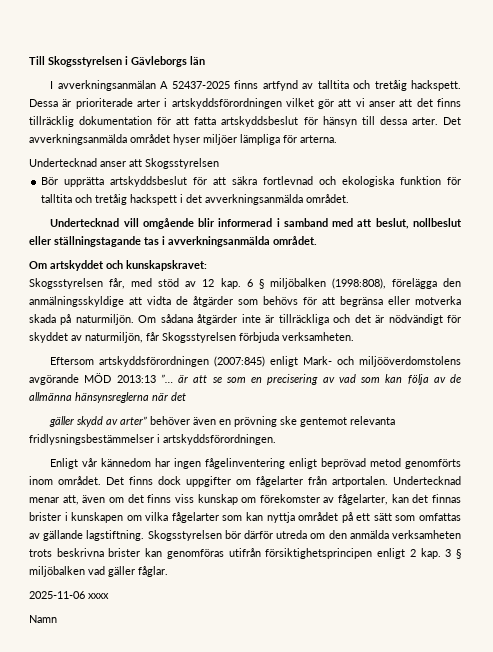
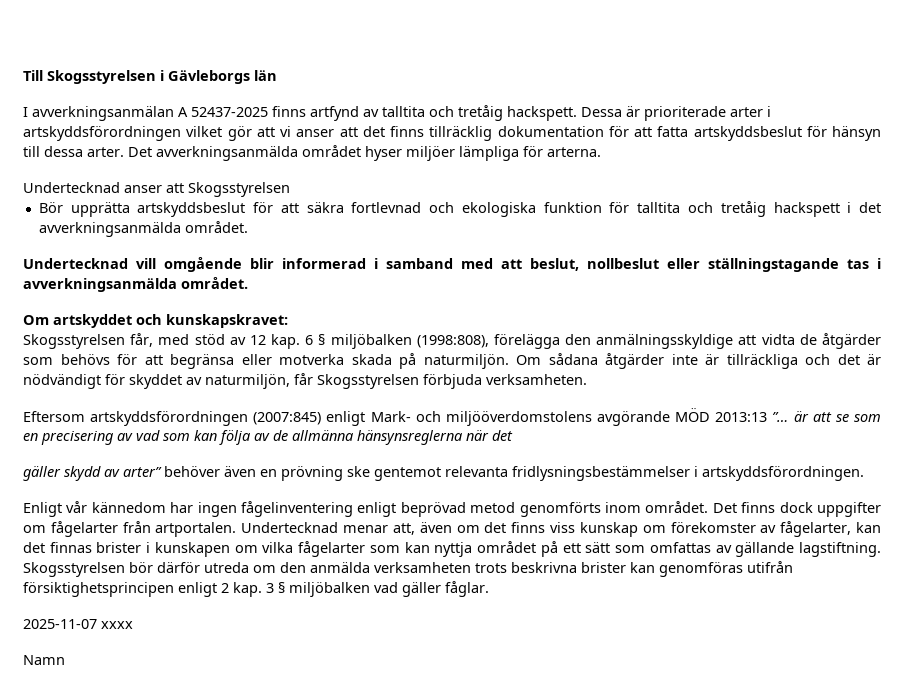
[29,591,85,599] 2025-11-06 -> [23,619,97,629] 2025-11-07

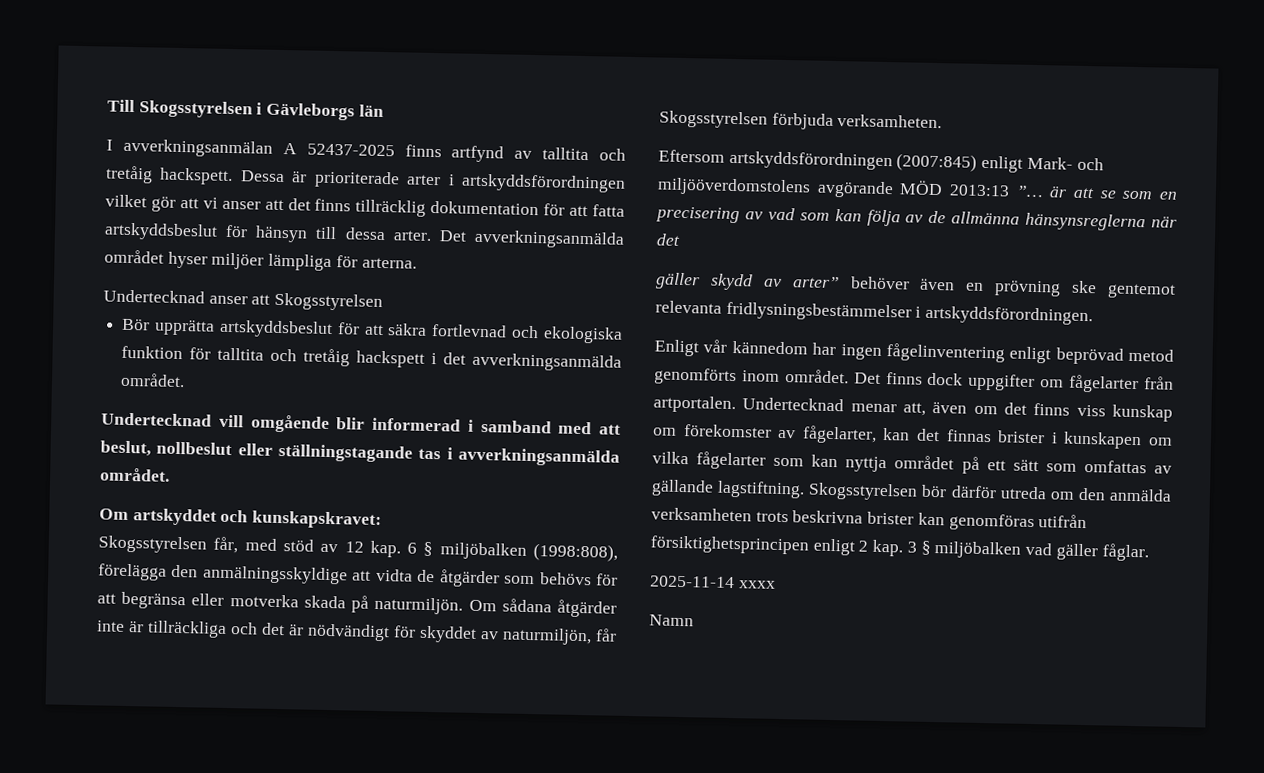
[23,619,97,629] 2025-11-07 -> [650,575,735,589] 2025-11-14

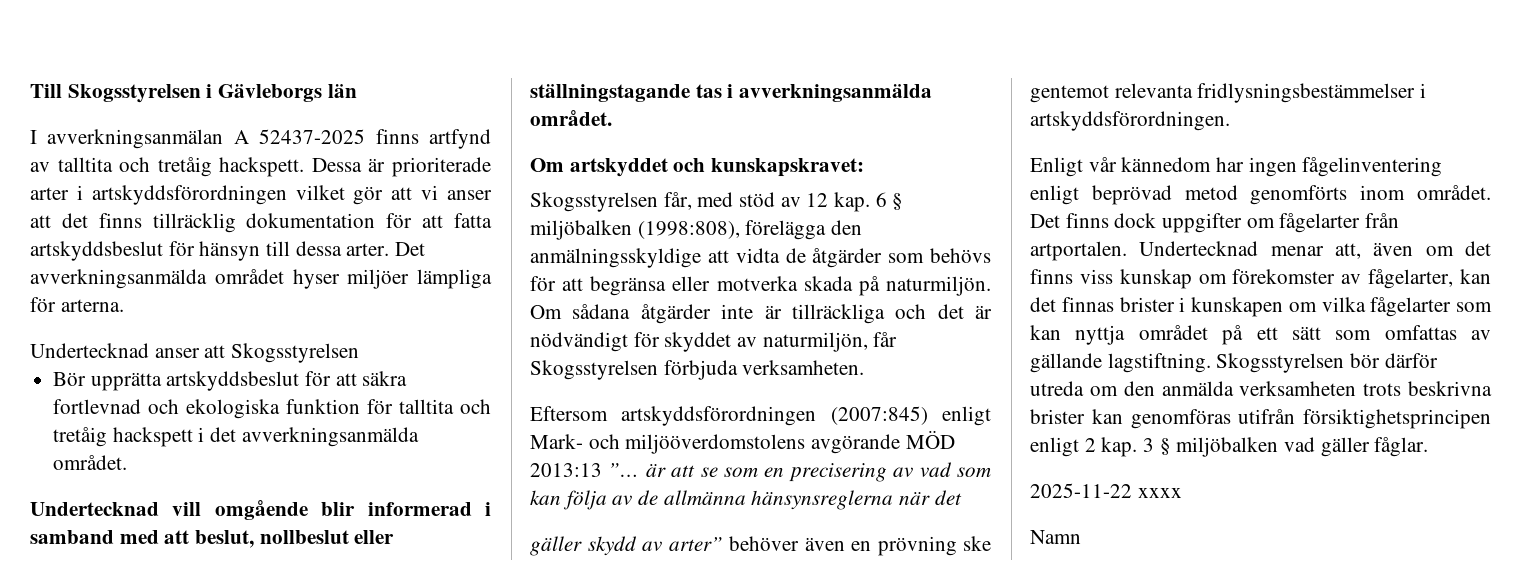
[650,575,735,589] 2025-11-14 -> [1030,483,1132,498] 2025-11-22

